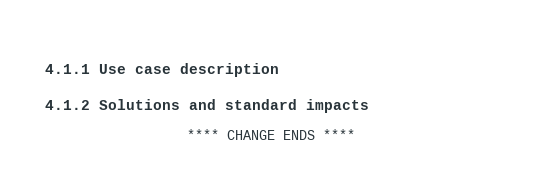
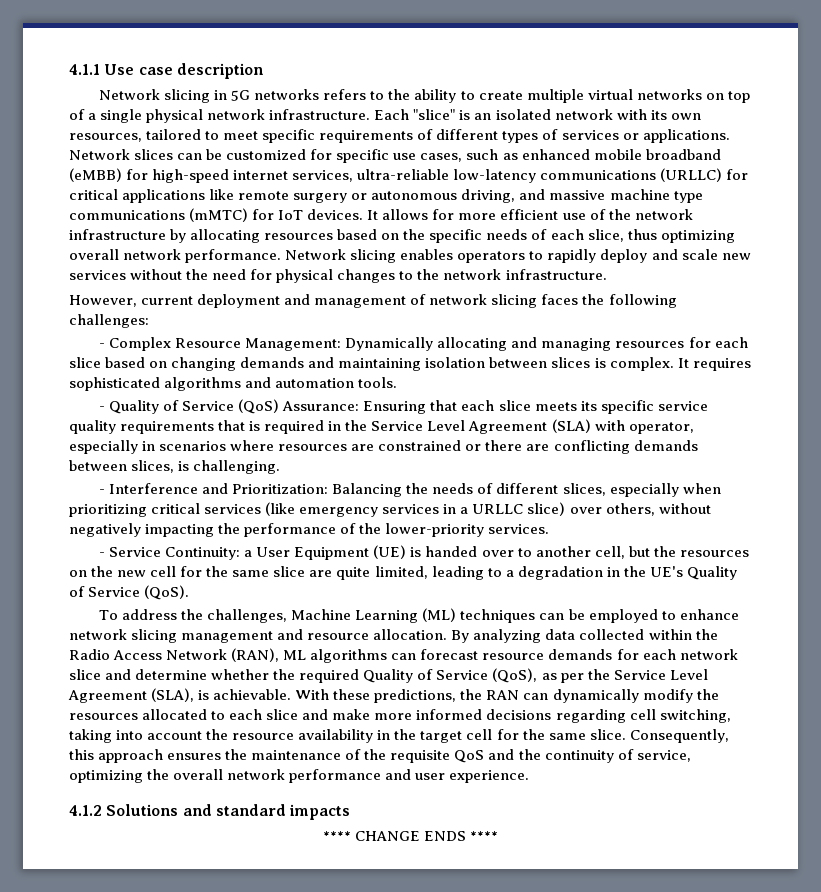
(279, 70) none -> [99,89,750,103] [69,109,701,123] [69,129,730,143] [69,149,721,163] [69,168,749,183] [69,189,703,203] [69,208,693,222] [69,229,735,243] [69,249,751,263] [69,269,607,283] [69,294,677,308] [69,314,149,328] [99,337,748,351] [69,357,751,371] [69,377,398,391] [99,399,708,414] [69,419,694,434] [69,440,698,454] [69,460,281,474] [99,483,721,497] [69,502,711,517] [69,523,550,537] [99,545,749,560] [69,566,737,580] [69,585,190,600] [99,608,739,623] [69,629,718,643] [69,648,738,663] [69,668,708,683] [68,688,719,703] [69,709,731,723] [69,729,729,743] [69,749,691,763] [69,769,530,783] // Network slicing in 5G networks refers to the ability to create multiple virtual networks on top of a single physical network infrastructure. Each "slice" is an isolated network with its own resources, tailored to meet specific requirements of different types of services or applications. Network slices can be customized for specific use cases, such as enhanced mobile broadband (eMBB) for high-speed internet services, ultra-reliable low-latency communications (URLLC) for critical applications like remote surgery or autonomous driving, and massive machine type communications (mMTC) for IoT devices. It allows for more efficient use of the network infrastructure by allocating resources based on the specific needs of each slice, thus optimizing overall network performance. Network slicing enables operators to rapidly deploy and scale new services without the need for physical changes to the network infrastructure. // However, current deployment and management of network slicing faces the following challenges: // - Complex Resource Management: Dynamically allocating and managing resources for each slice based on changing demands and maintaining isolation between slices is complex. It requires sophisticated algorithms and automation tools. // - Quality of Service (QoS) Assurance: Ensuring that each slice meets its specific service quality requirements that is required in the Service Level Agreement (SLA) with operator, especially in scenarios where resources are constrained or there are conflicting demands between slices, is challenging. // - Interference and Prioritization: Balancing the needs of different slices, especially when prioritizing critical services (like emergency services in a URLLC slice) over others, without negatively impacting the performance of the lower-priority services. // - Service Continuity: a User Equipment (UE) is handed over to another cell, but the resources on the new cell for the same slice are quite limited, leading to a degradation in the UE's Quality of Service (QoS). // To address the challenges, Machine Learning (ML) techniques can be employed to enhance network slicing management and resource allocation. By analyzing data collected within the Radio Access Network (RAN), ML algorithms can forecast resource demands for each network slice and determine whether the required Quality of Service (QoS), as per the Service Level Agreement (SLA), is achievable. With these predictions, the RAN can dynamically modify the resources allocated to each slice and make more informed decisions regarding cell switching, taking into account the resource availability in the target cell for the same slice. Consequently, this approach ensures the maintenance of the requisite QoS and the continuity of service, optimizing the overall network performance and user experience.

